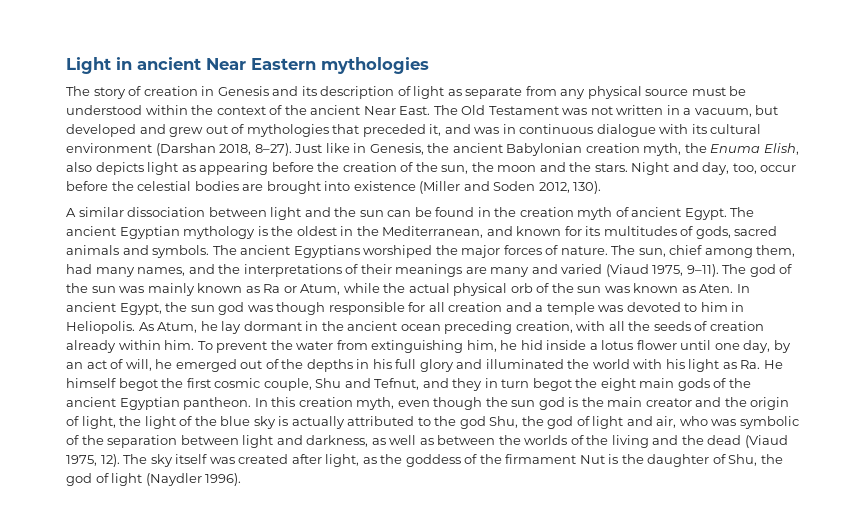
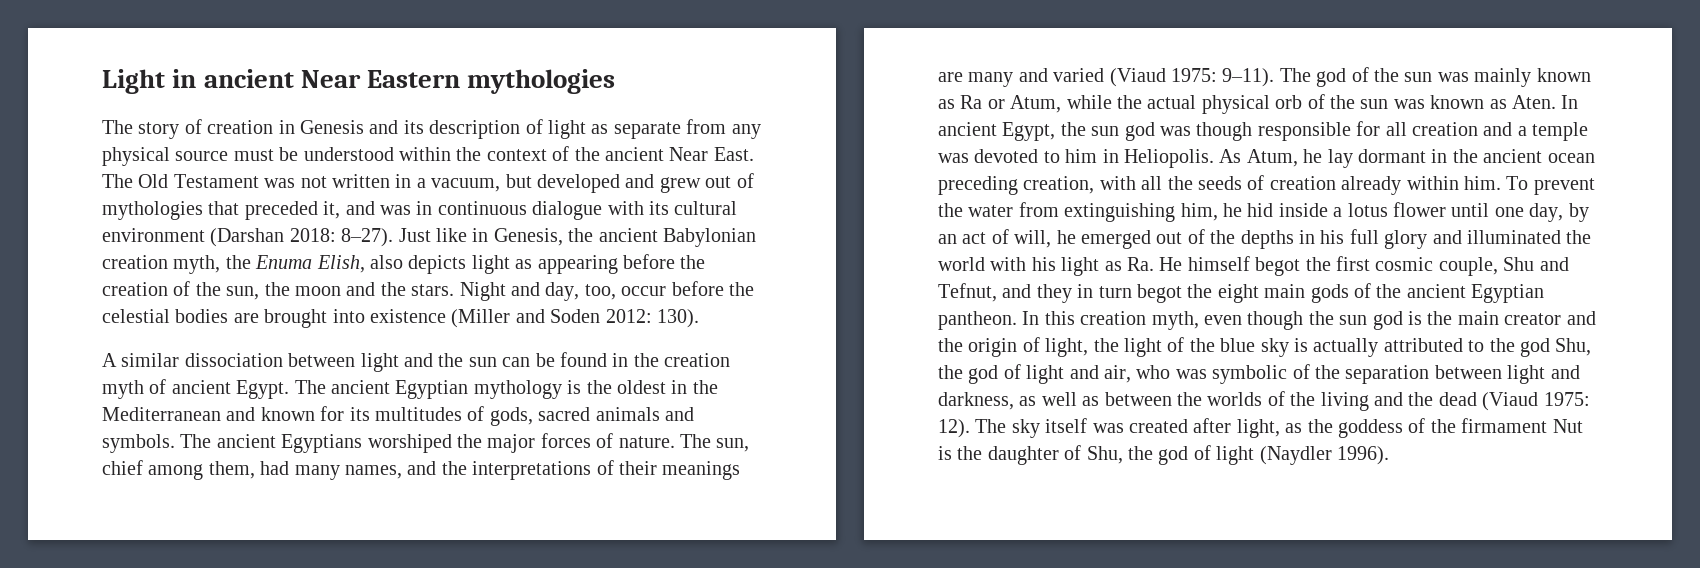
[219,144,252,155] 2018, -> [289,228,336,242] 2018:
[538,182,570,193] 2012, -> [605,309,652,323] 2012:
[382,226,484,238] Mediterranean, -> [102,407,221,421] Mediterranean
[652,265,684,276] 1975, -> [1171,68,1217,82] 1975:
[66,455,97,466] 1975, -> [1543,392,1590,406] 1975:

